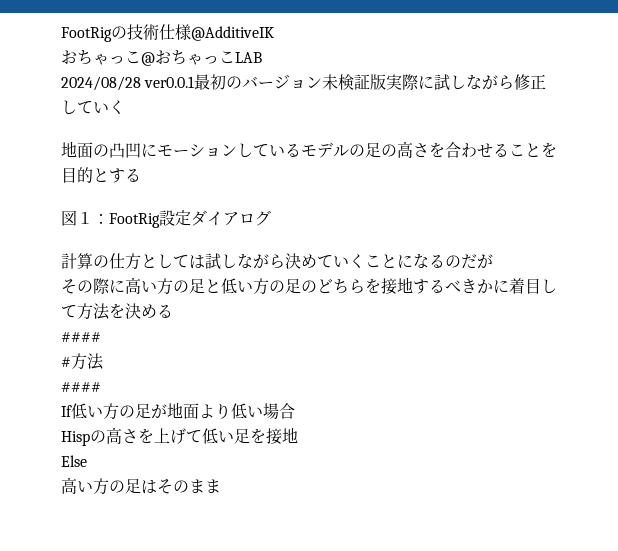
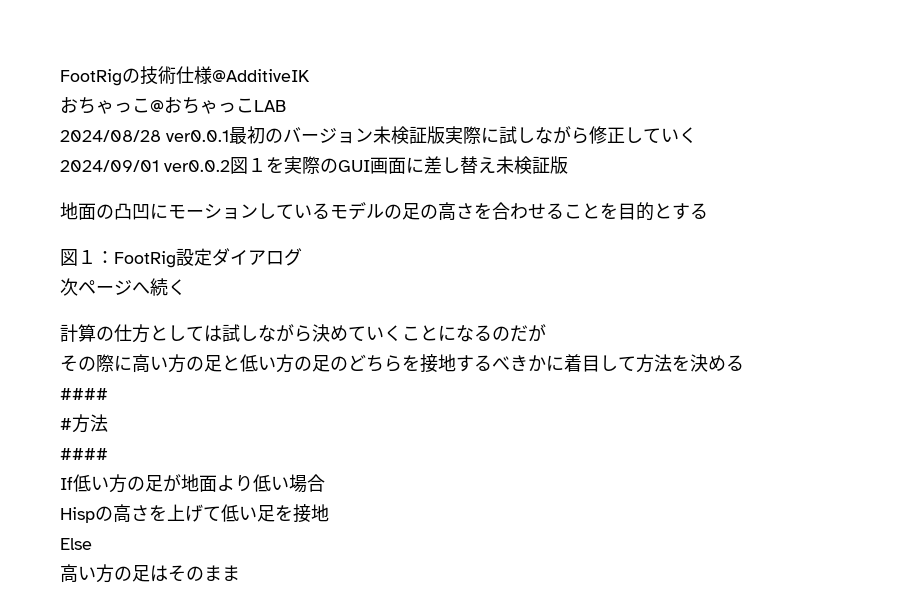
(125, 107) none -> [60,156,568,175] // 2024/09/01 ver0.0.2図１を実際のGUI画面に差し替え未検証版
(271, 218) none -> [60,278,186,296] // 次ページへ続く

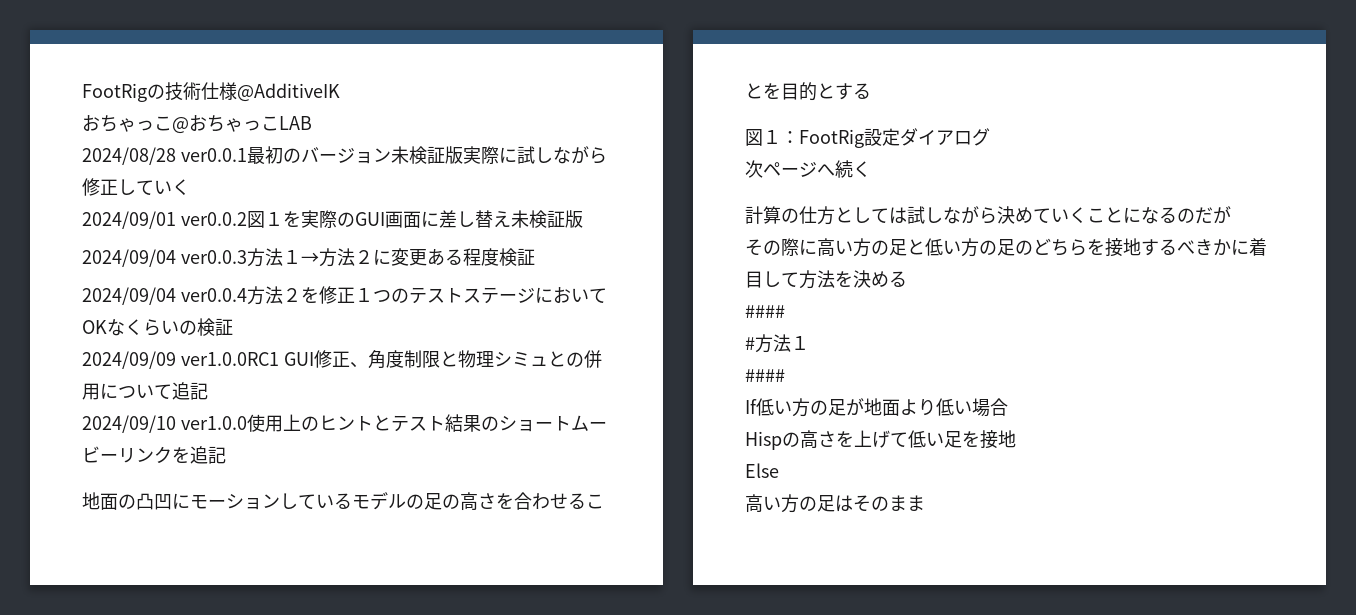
(568, 165) none -> [82,248,535,267] [82,286,607,305] [82,318,233,336] [82,350,602,369] [82,382,208,400] [82,414,607,433] [82,446,226,464] // 2024/09/04 ver0.0.3方法１→方法２に変更ある程度検証 // 2024/09/04 ver0.0.4方法２を修正１つのテストステージにおいてOKなくらいの検証 // 2024/09/09 ver1.0.0RC1 GUI修正、角度制限と物理シミュとの併用について追記 // 2024/09/10 ver1.0.0使用上のヒントとテスト結果のショートムービーリンクを追記
(108, 423) none -> [791,336,809,350] １

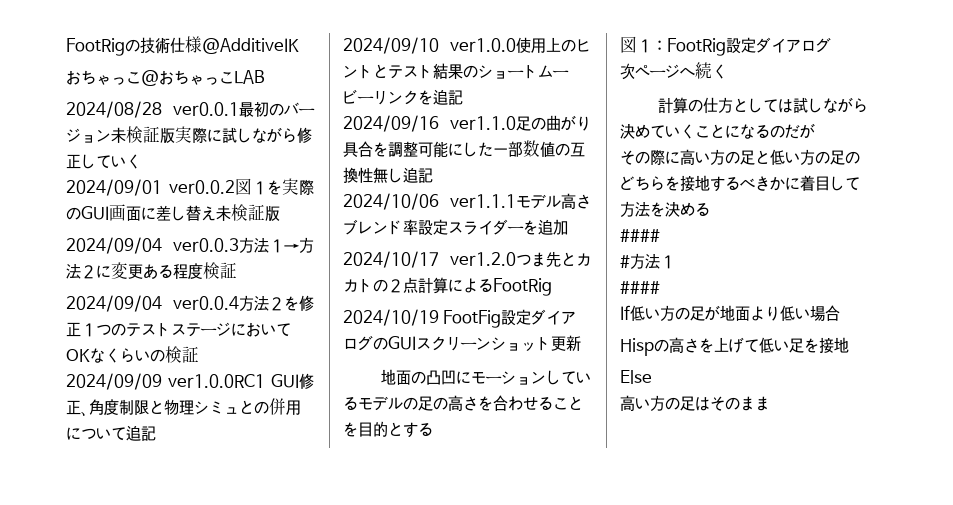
(226, 455) none -> [343,115,591,132] [343,140,585,158] [343,167,433,184] [343,193,591,210] [343,219,568,236] [343,251,591,268] [343,277,552,296] [343,309,577,328] [343,335,581,351] // 2024/09/16 ver1.1.0足の曲がり具合を調整可能にした一部数値の互換性無し追記 // 2024/10/06 ver1.1.1モデル高さブレンド率設定スライダーを追加 // 2024/10/17 ver1.2.0つま先とカカトの２点計算によるFootRig // 2024/10/19 FootFig設定ダイアログのGUIスクリーンショット更新

